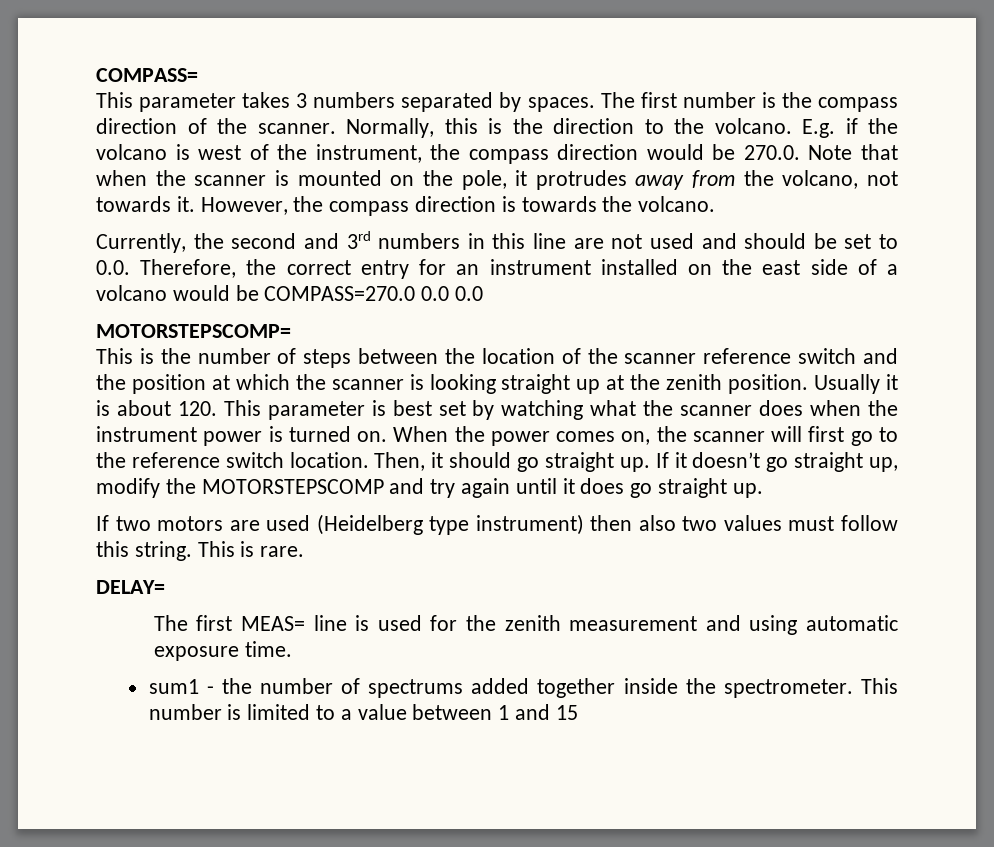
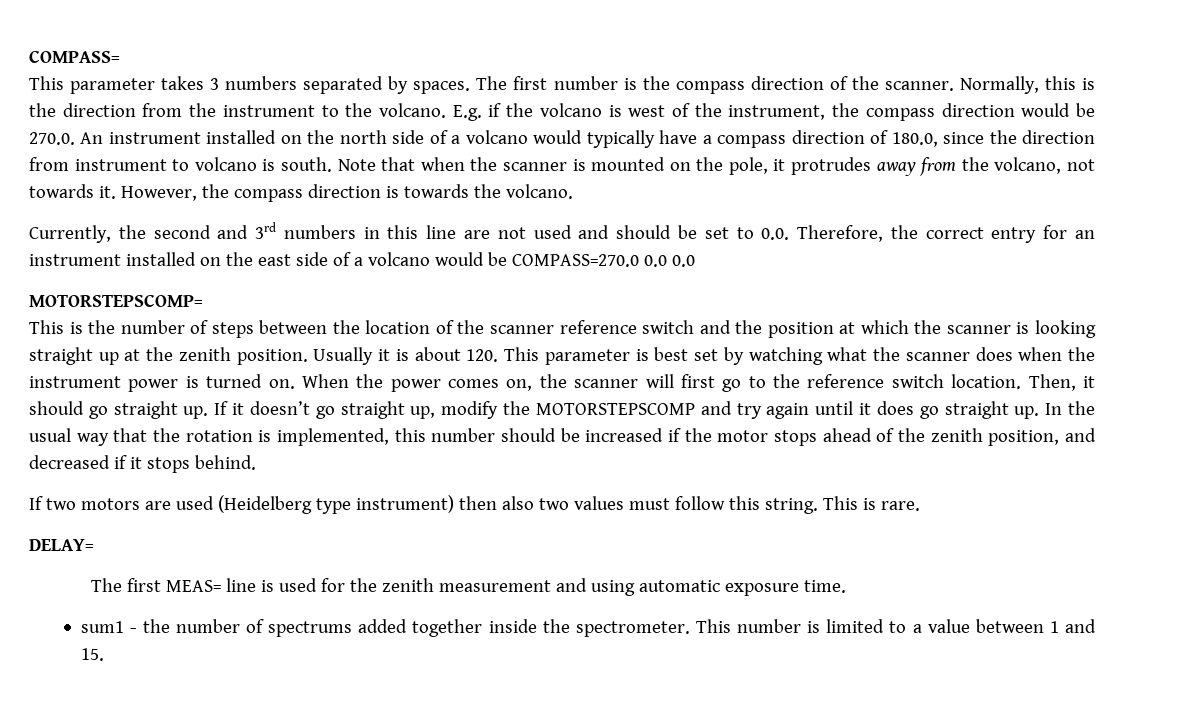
(634, 126) none -> [142,103,315,117] from the instrument
(800, 152) none -> [80,130,1095,148] [29,157,332,172] An instrument installed on the north side of a volcano would typically have a compass direction of 180.0, since the direction from instrument to volcano is south.
(763, 490) none -> [1045,401,1096,415] [29,428,1096,446] [29,455,256,473] In the usual way that the rotation is implemented, this number should be increased if the motor stops ahead of the zenith position, and decreased if it stops behind.
[555,705,578,720] 15 -> [80,648,104,661] 15.

